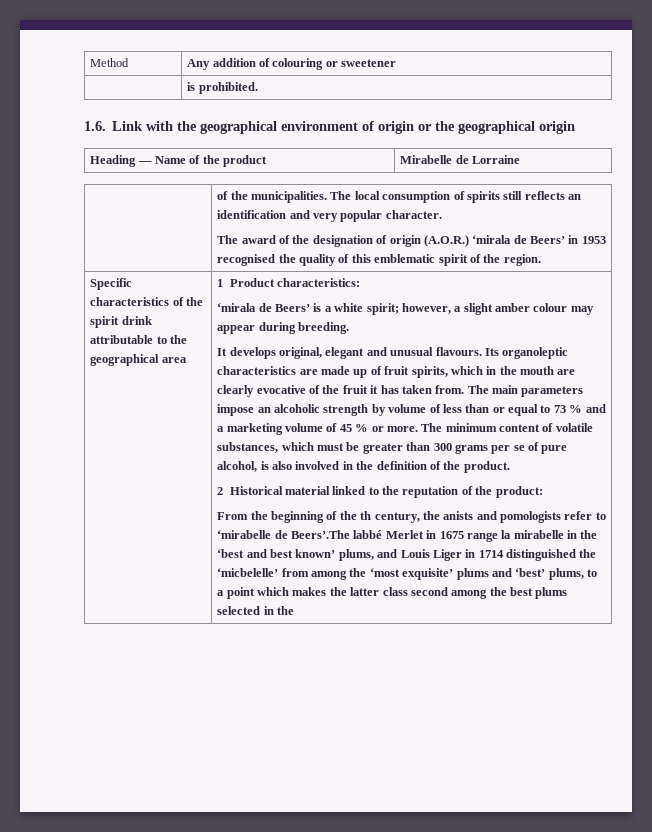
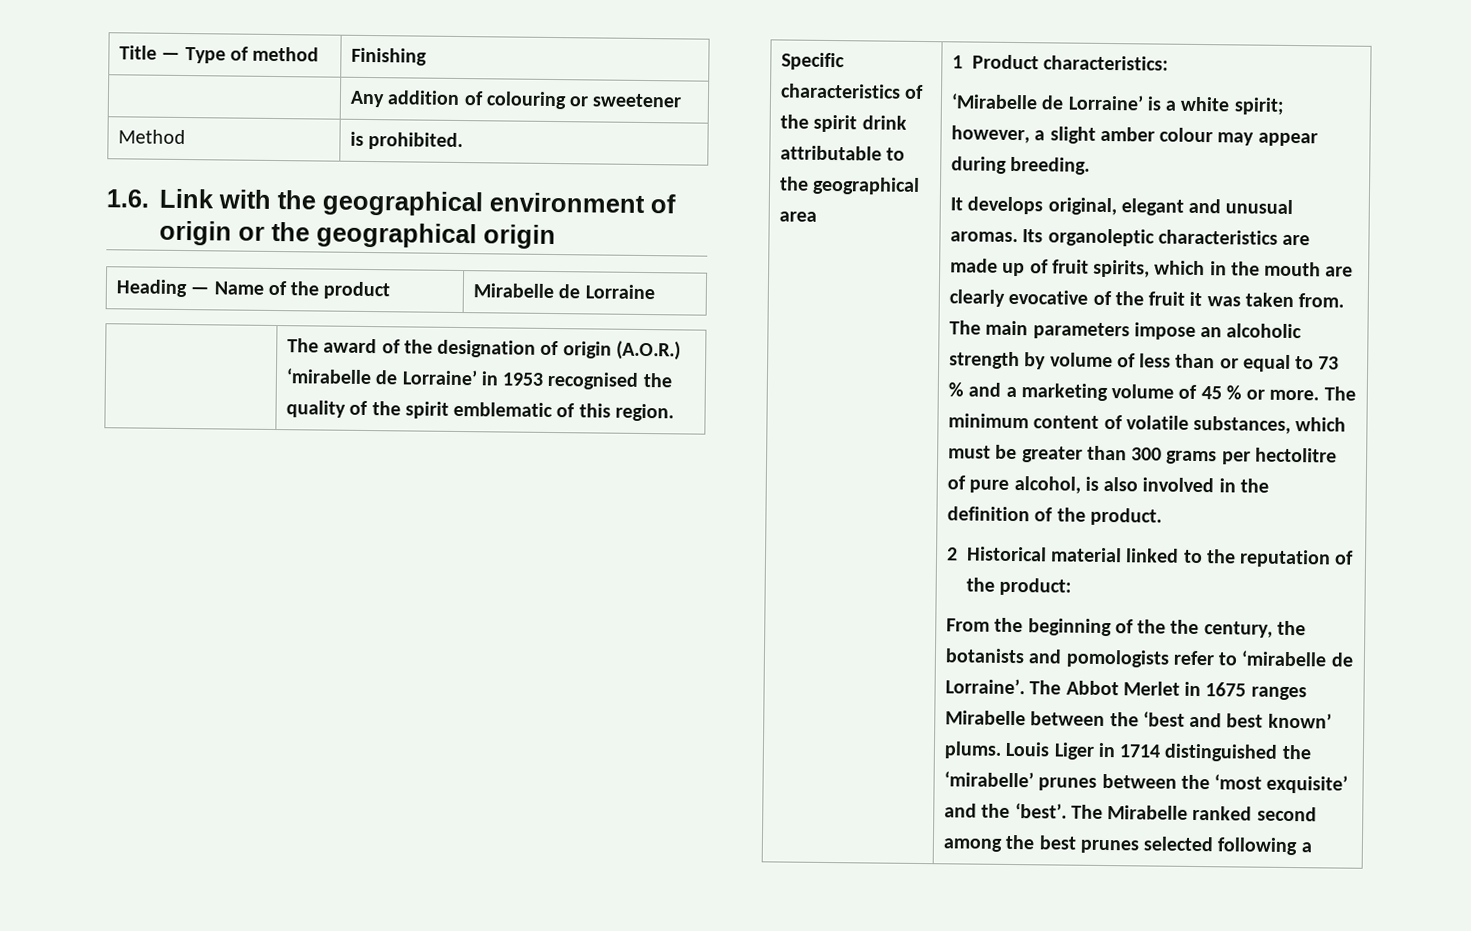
[90,58,130,67] Method -> [119,45,320,64] [351,47,428,66] Title — Type of method | Finishing //
(397, 63) none -> [118,129,187,145] Method
[217,191,581,203] [217,210,442,222] of the municipalities. The local consumption of spirits still reflects an identification and very popular character. // -> (655, 292) none
[472,235,565,244] ‘mirala de Beers’ -> [286,368,478,386] ‘mirabelle de Lorraine’
[351,254,501,266] this emblematic spirit of the -> [371,401,611,419] the spirit emblematic of this
[217,303,310,312] ‘mirala de Beers’ -> [951,93,1144,111] ‘Mirabelle de Lorraine’
[435,347,482,356] flavours. -> [950,231,1019,243] aromas.
[380,385,399,394] has -> [1206,296,1241,307] was
[513,445,525,451] se -> [1254,447,1337,463] hectolitre
[360,511,372,520] th -> [1170,619,1200,635] the
[443,511,474,520] anists -> [945,648,1026,664] botanists
[290,530,577,542] Beers’.The labbé Merlet in 1675 range la mirabelle in -> [945,678,1307,701] [945,710,1106,727] Lorraine’. The Abbot Merlet in 1675 ranges Mirabelle between
[338,549,398,561] plums, and -> [944,741,1003,759] plums.
[217,568,597,580] [217,587,568,599] [217,606,294,615] ‘micbelelle’ from among the ‘most exquisite’ plums and ‘best’ plums, to a point which makes the latter class second among the best plums selected in the -> [944,771,1349,794] [944,803,1317,822] [943,834,1312,856] ‘mirabelle’ prunes between the ‘most exquisite’ and the ‘best’. The Mirabelle ranked second among the best prunes selected following a

